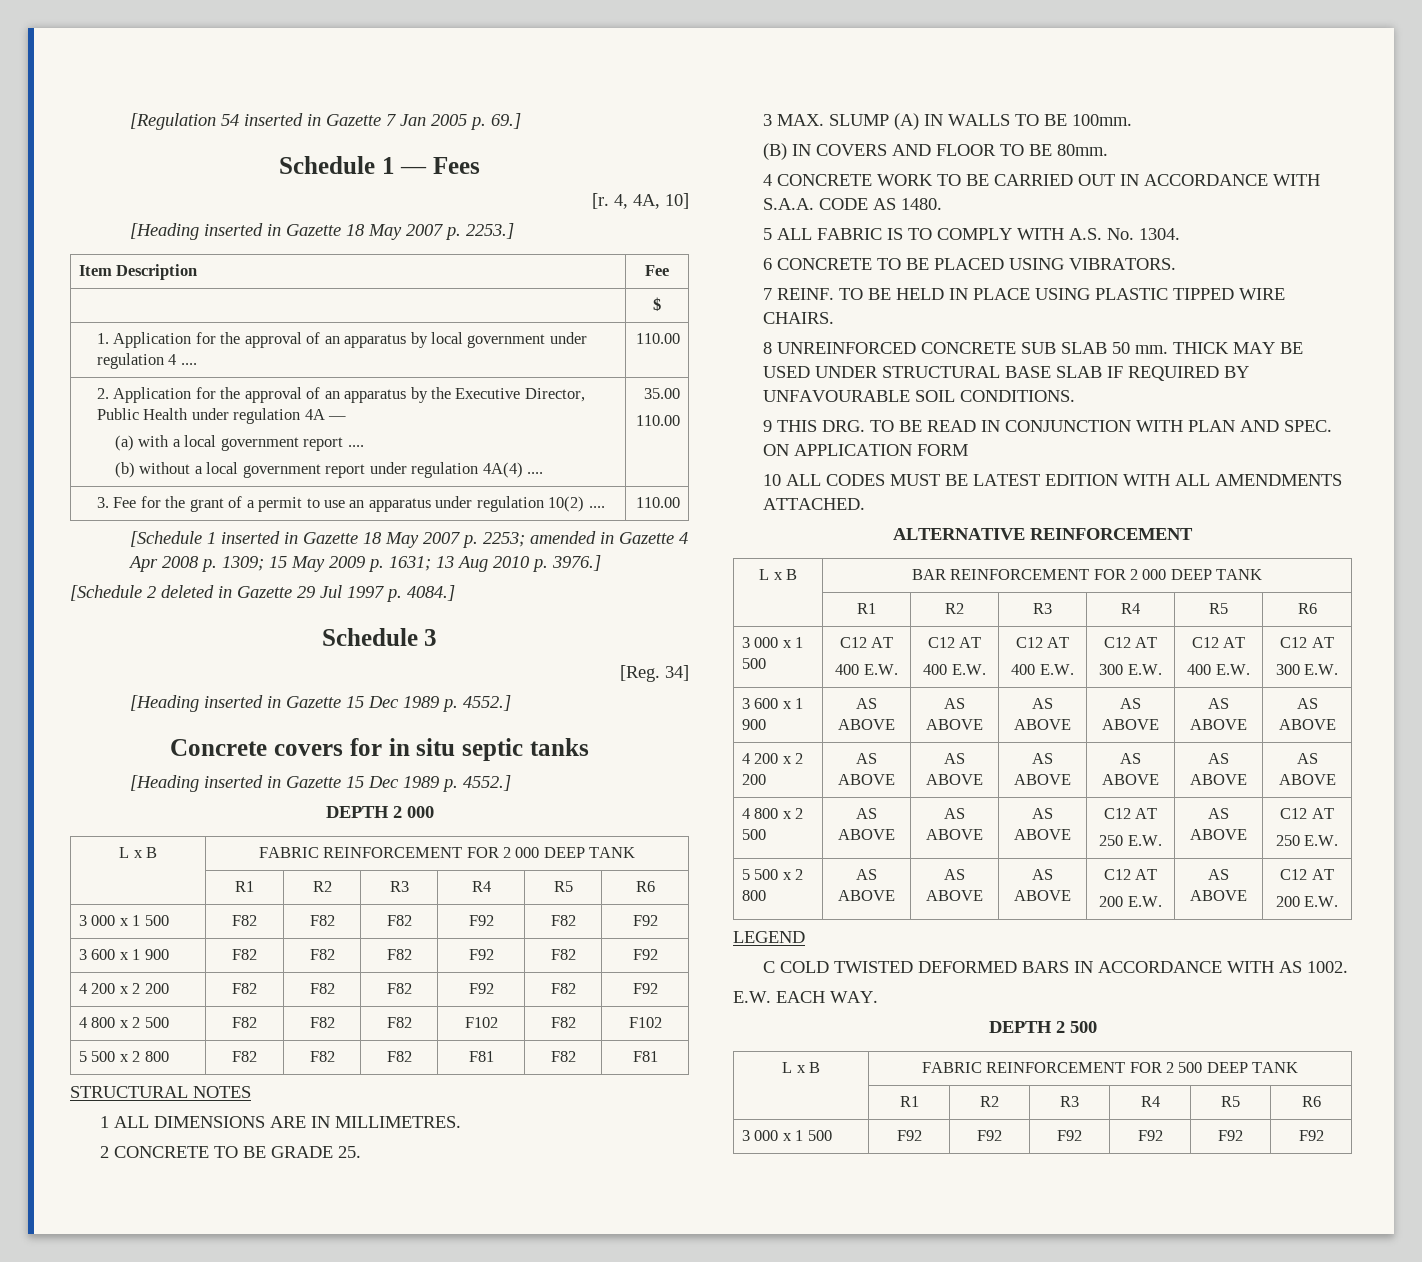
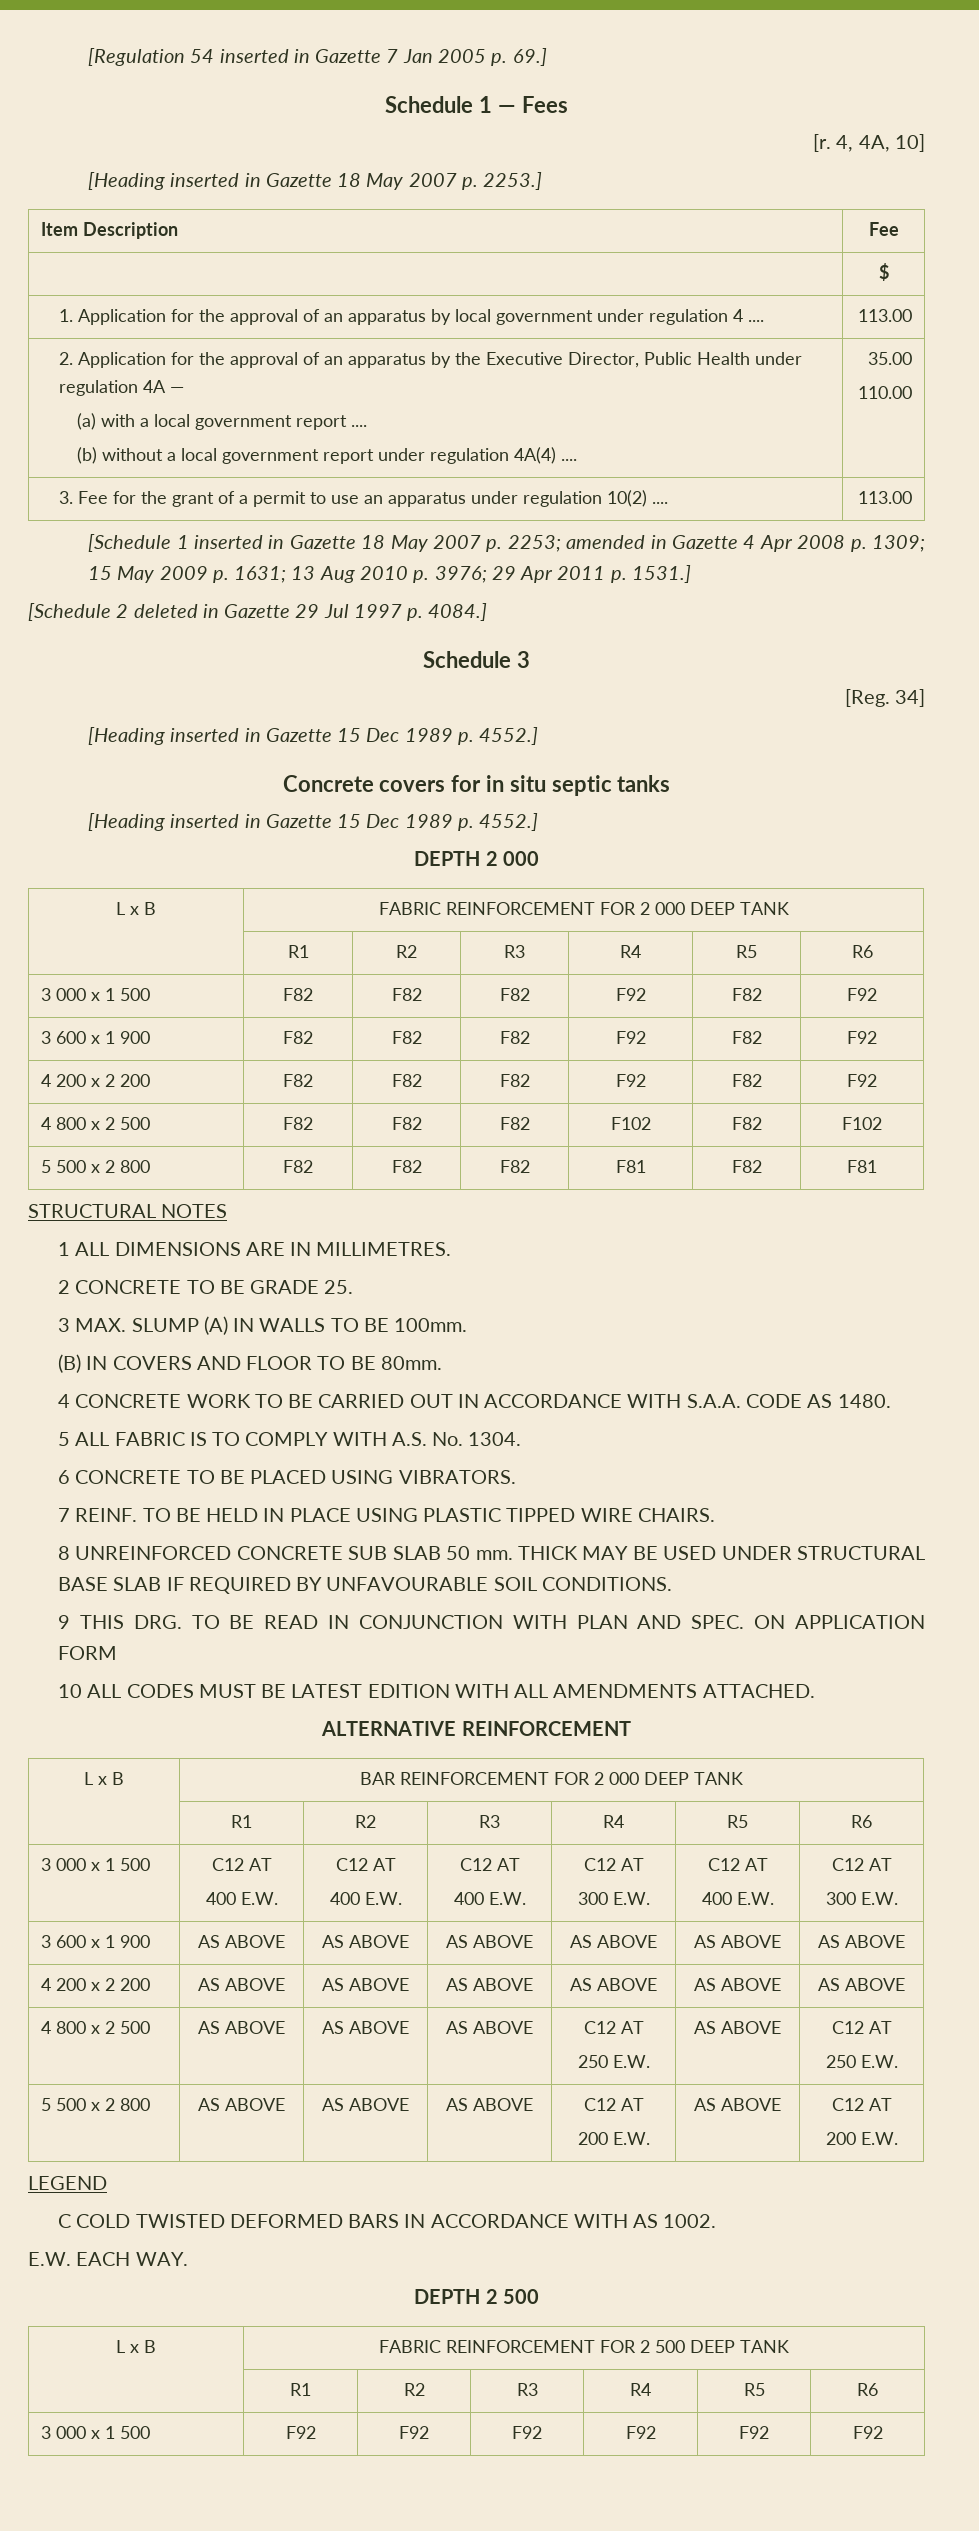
[636,333,681,344] 110.00 -> [857,309,912,322] 113.00
[636,497,681,508] 110.00 -> [857,491,912,504] 113.00
[552,555,602,571] 3976.] -> [434,565,691,583] 3976; 29 Apr 2011 p. 1531.]

